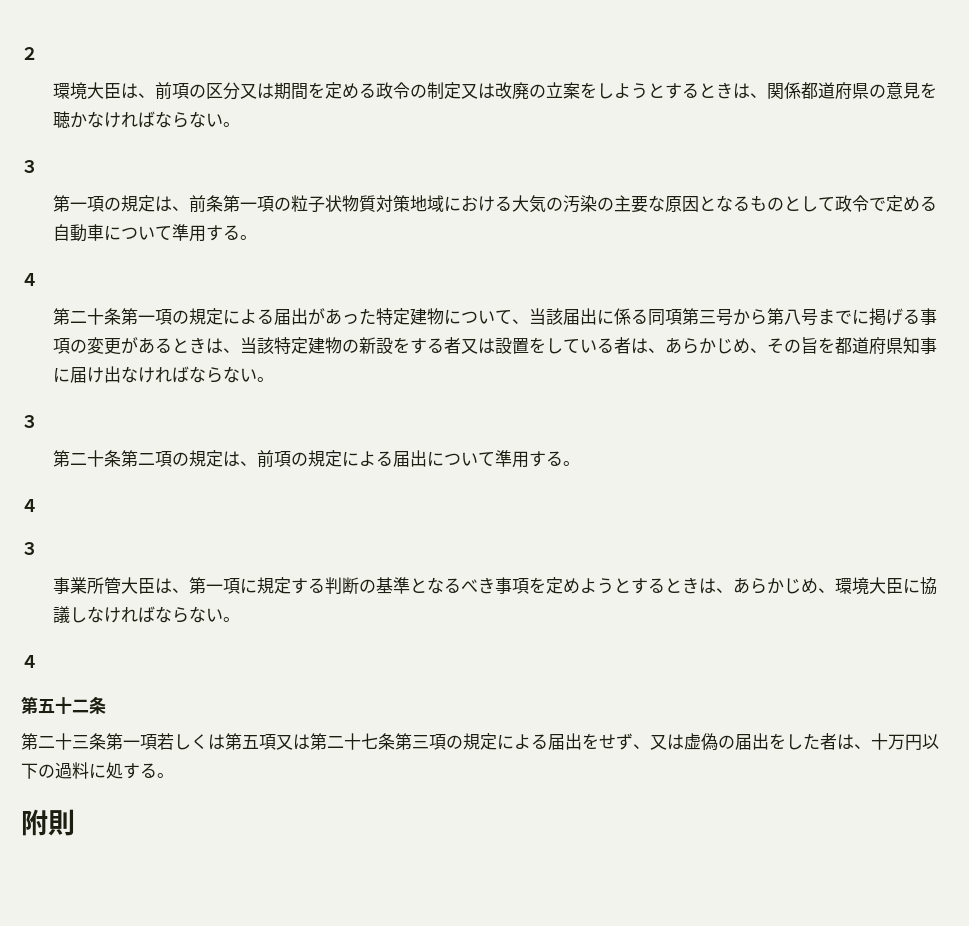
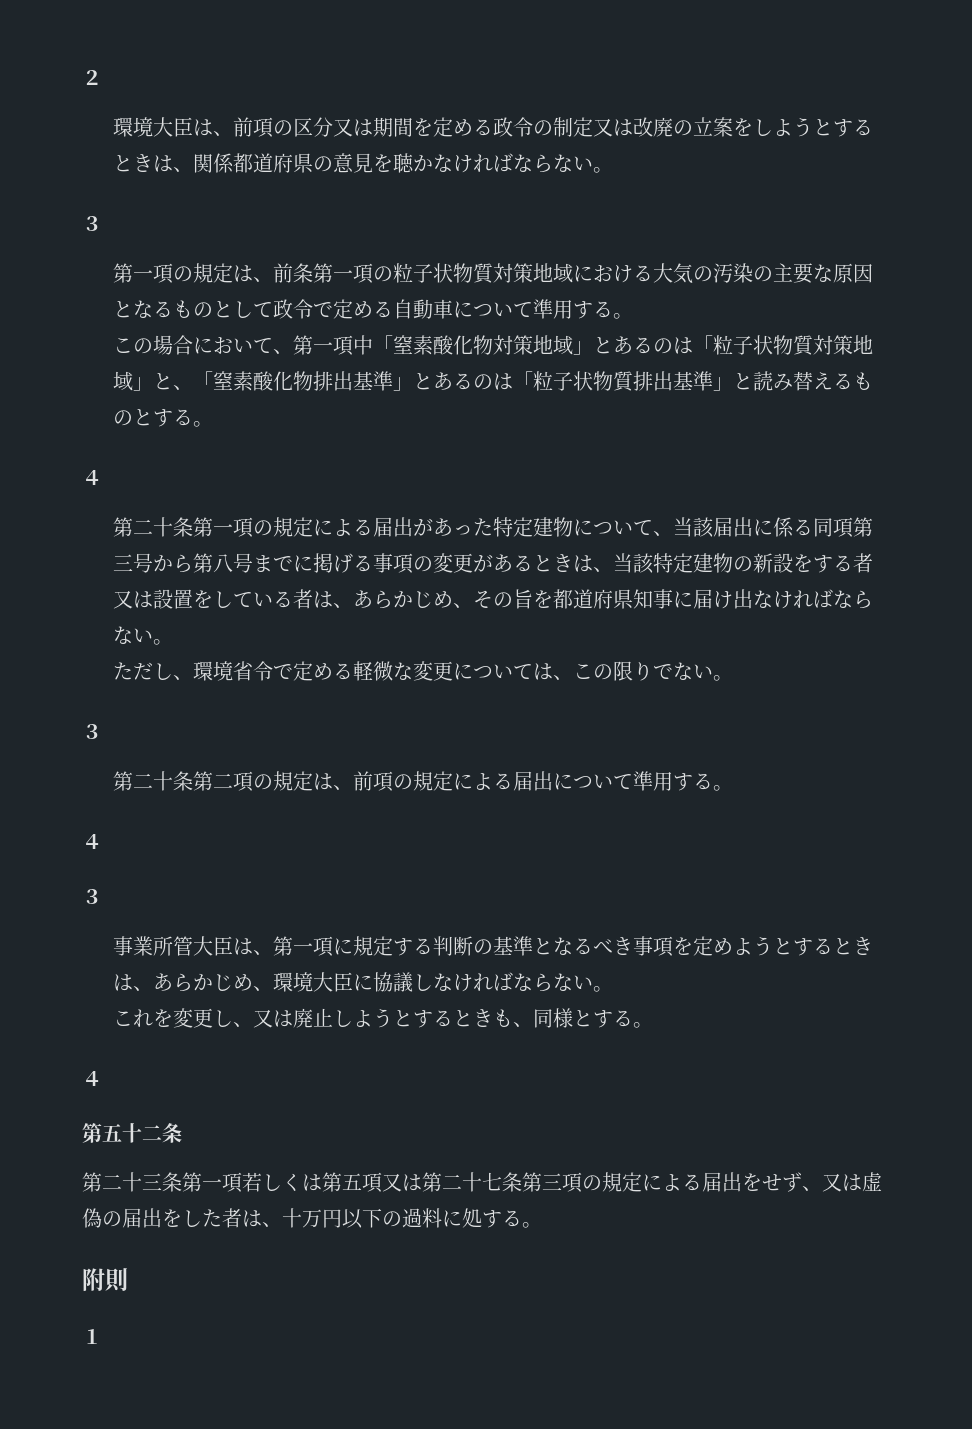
(258, 237) none -> [112,335,873,356] [112,371,873,392] [112,409,213,427] // この場合において、第一項中「窒素酸化物対策地域」とあるのは「粒子状物質対策地域」と、「窒素酸化物排出基準」とあるのは「粒子状物質排出基準」と読み替えるものとする。
(275, 379) none -> [112,661,733,681] // ただし、環境省令で定める軽微な変更については、この限りでない。
(241, 619) none -> [112,1008,653,1028] // これを変更し、又は廃止しようとするときも、同様とする。
(75, 822) none -> [82,1329,102,1344] // １

